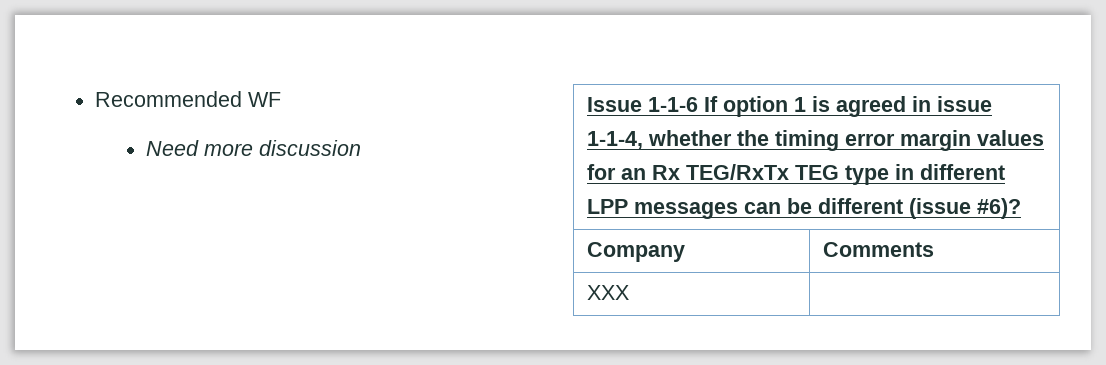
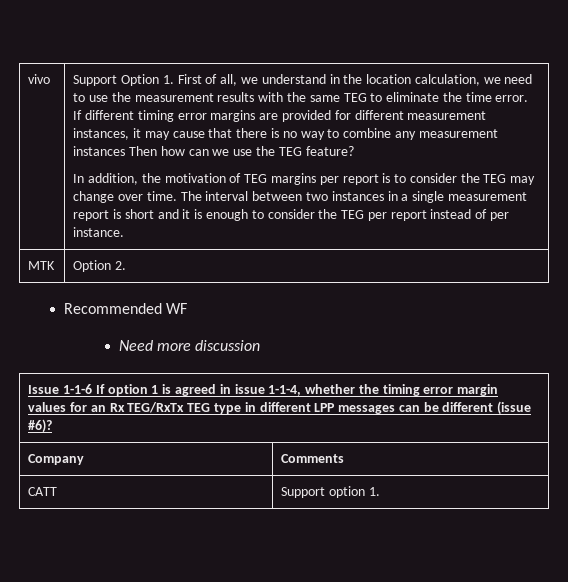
(95, 99) none -> [28,74,51,84] [73,74,533,86] [73,92,529,102] [73,110,487,122] [73,128,498,140] [73,146,354,156] [73,173,536,185] [73,191,527,203] [73,209,510,221] [73,227,125,237] [28,261,56,270] [73,260,127,272] vivo | Support Option 1. First of all, we understand in the location calculation, we need to use the measurement results with the same TEG to eliminate the time error. If different timing error margins are provided for different measurement instances, it may cause that there is no way to combine any measurement instances Then how can we use the TEG feature? // In addition, the motivation of TEG margins per report is to consider the TEG may change over time. The interval between two instances in a single measurement report is short and it is enough to consider the TEG per report instead of per instance. // MTK | Option 2. //
[587,285,630,300] XXX | -> [28,487,58,496] [281,486,380,498] CATT | Support option 1.

